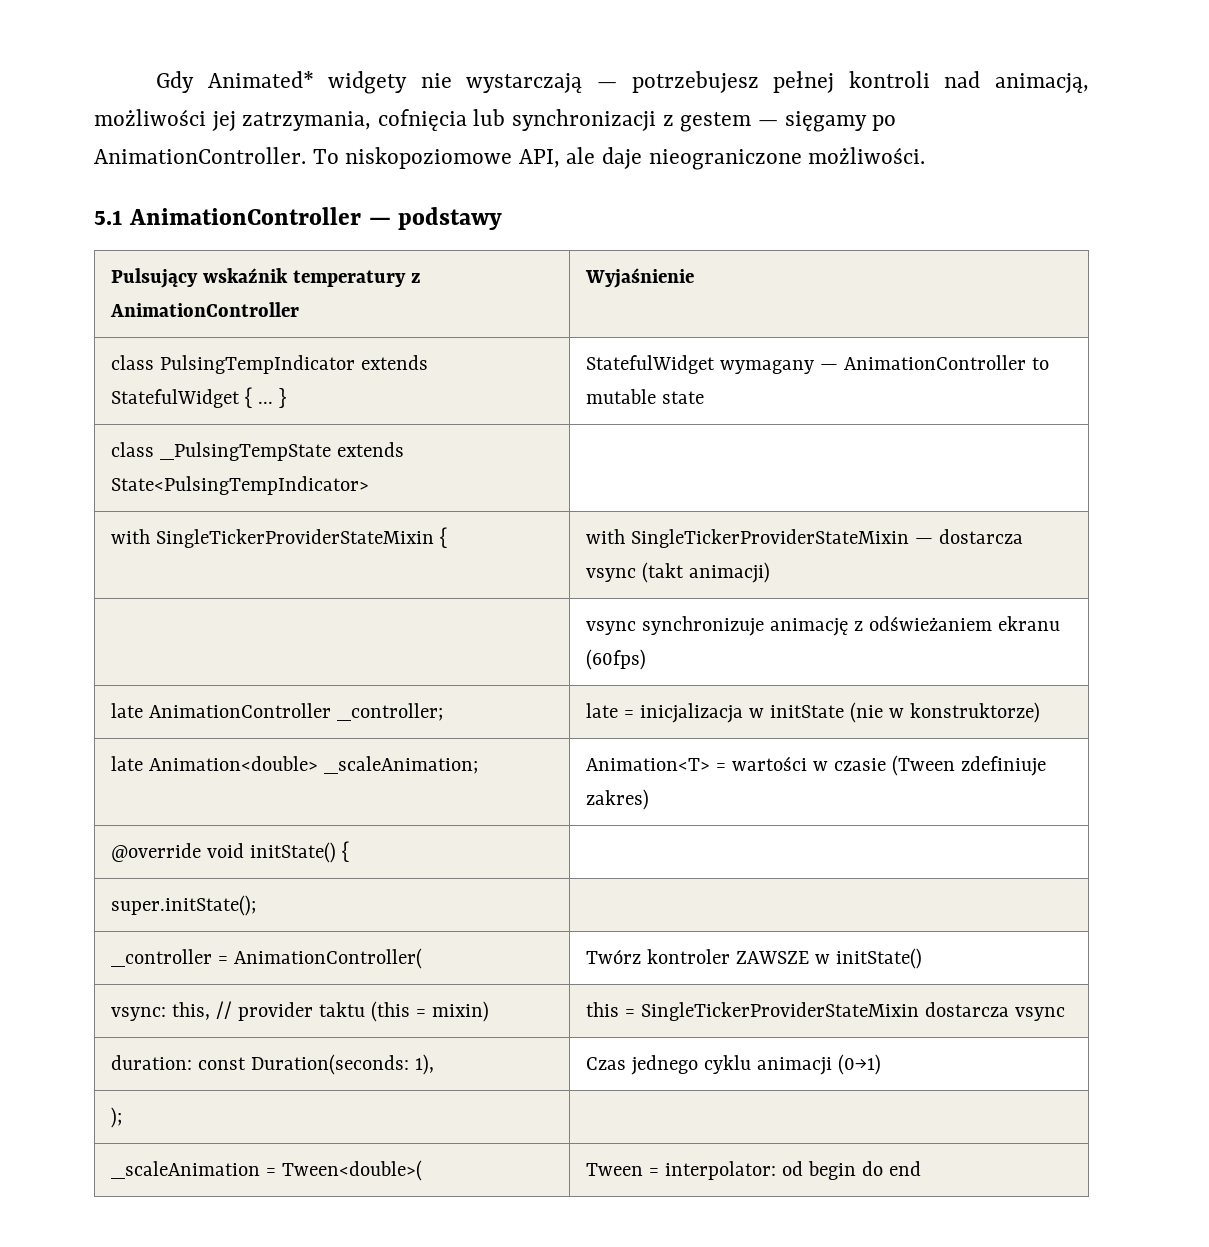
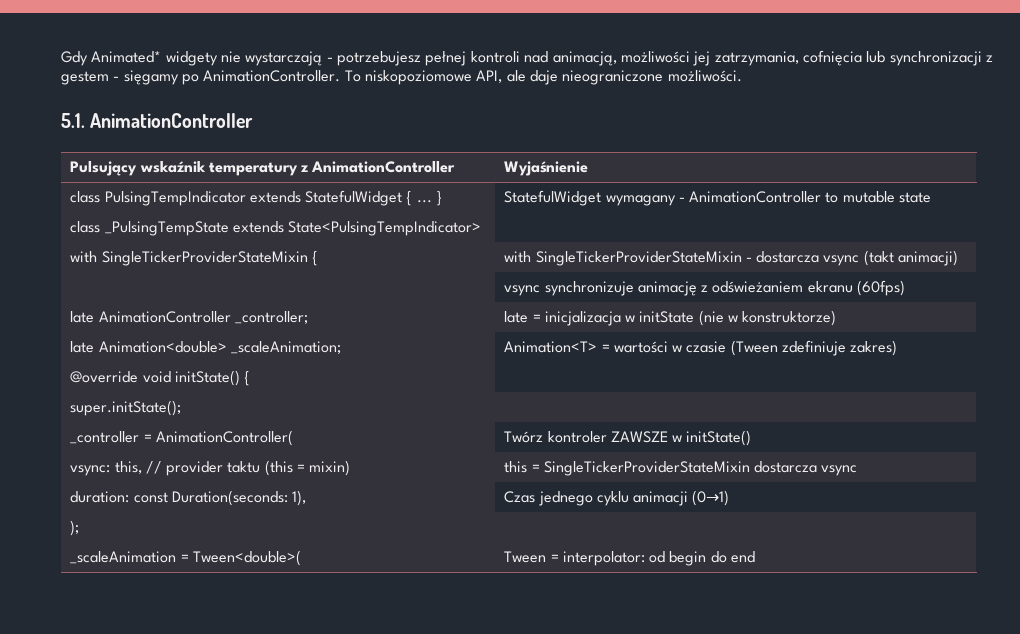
[597,82,618,88] — -> [326,57,333,62] -
[757,120,778,126] — -> [113,76,120,81] -
[94,207,502,230] 5.1 AnimationController — podstawy -> [61,113,254,128] 5.1. AnimationController
[819,364,838,370] — -> [678,197,685,202] -
[914,538,933,544] — -> [745,257,752,262] -

